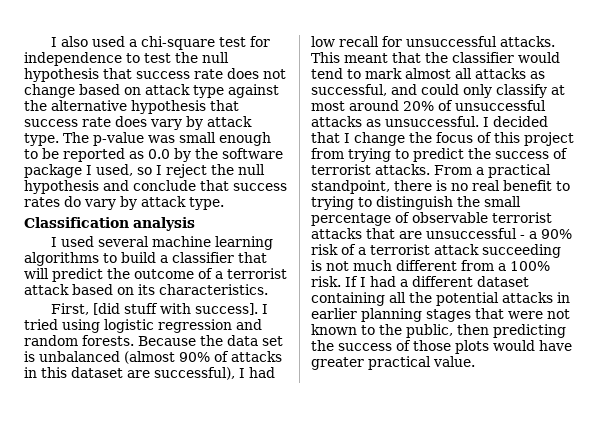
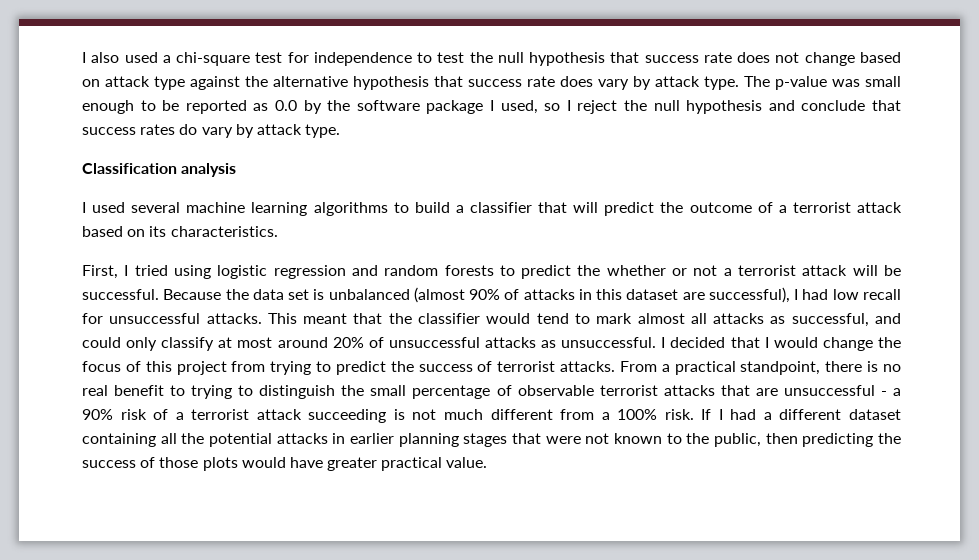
[93,303,259,315] [did stuff with success]. -> (118, 272) none
[82,335,134,346] forests. -> [444,265,901,279] [82,289,159,300] forests to predict the whether or not a terrorist attack will be successful.
(350, 138) none -> [773,337,818,348] would

